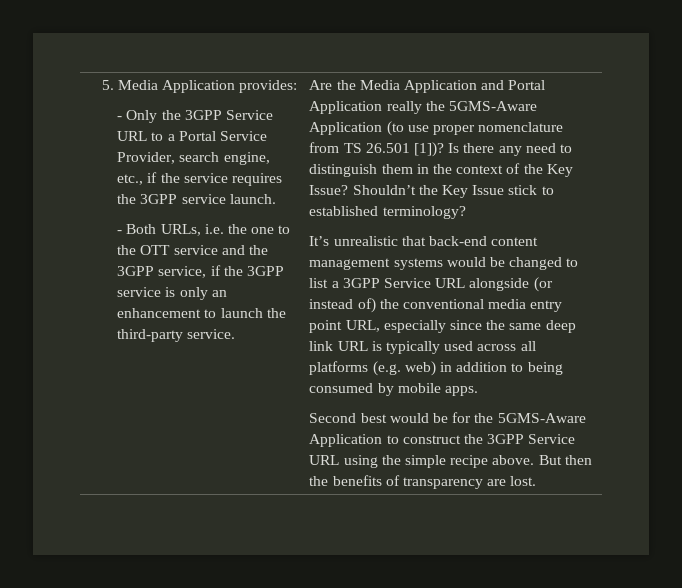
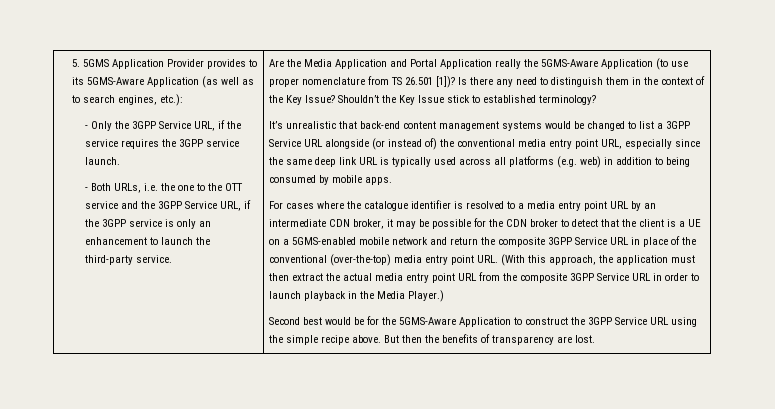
[118,80,298,93] Media Application provides: -> [82,59,257,69] [71,76,254,88] [71,94,183,106] 5GMS Application Provider provides to its 5GMS-Aware Application (as well as to search engines, etc.):
[117,131,267,141] [117,152,270,165] [117,174,144,185] URL to a Portal Service Provider, search engine, etc., -> [194,121,216,131] URL,
[158,266,207,278] service, -> [185,201,242,211] Service URL,
(479, 391) none -> [268,200,656,211] [268,218,701,229] [268,236,696,247] [268,254,695,266] [268,272,699,283] [268,290,444,302] // For cases where the catalogue identifier is resolved to a media entry point URL by an intermediate CDN broker, it may be possible for the CDN broker to detect that the client is a UE on a 5GMS-enabled mobile network and return the composite 3GPP Service URL in place of the conventional (over-the-top) media entry point URL. (With this approach, the application must then extract the actual media entry point URL from the composite 3GPP Service URL in order to launch playback in the Media Player.)

